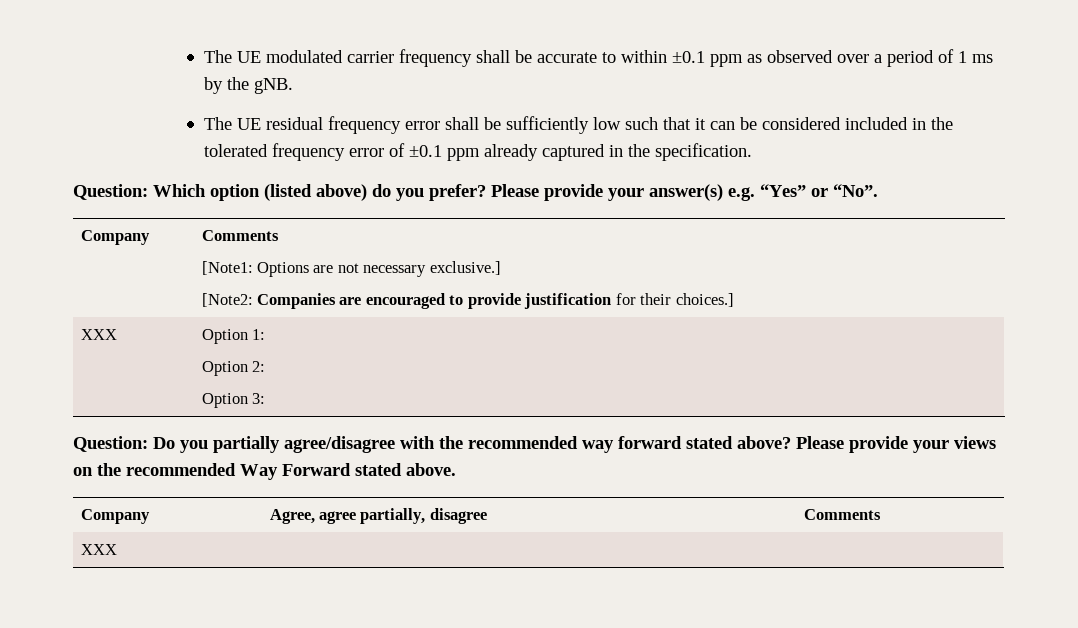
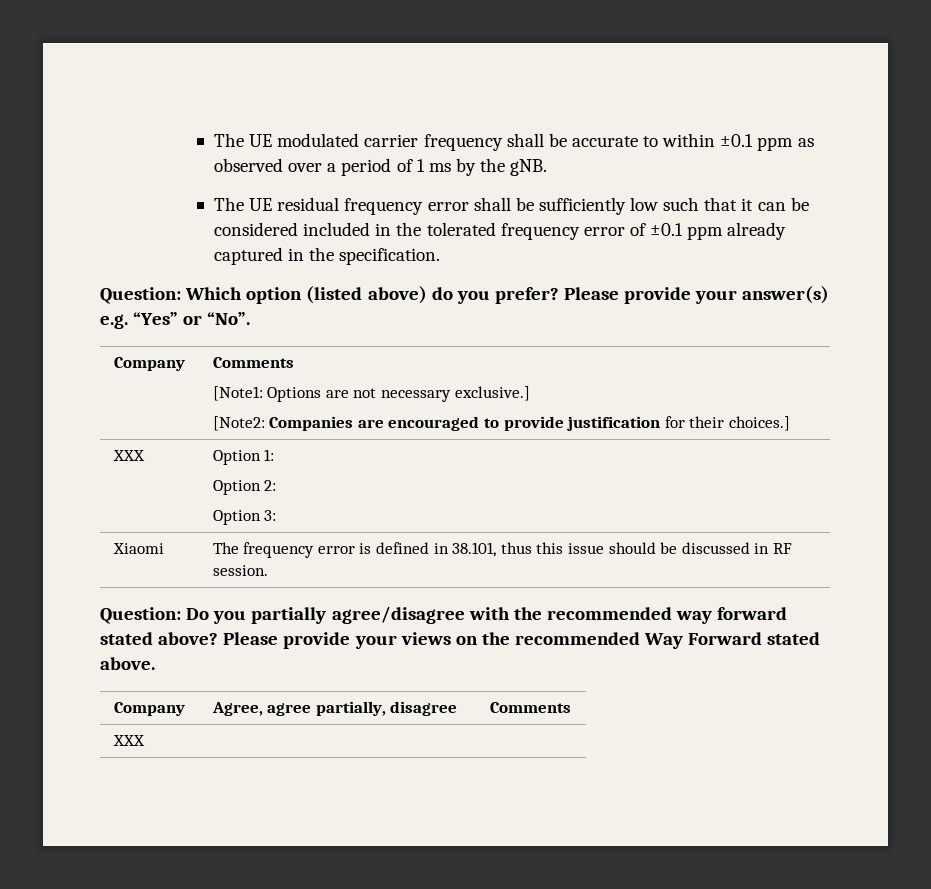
(265, 398) none -> [112,543,164,554] [212,542,792,558] [212,565,268,576] // Xiaomi | The frequency error is defined in 38.101, thus this issue should be discussed in RF session.

